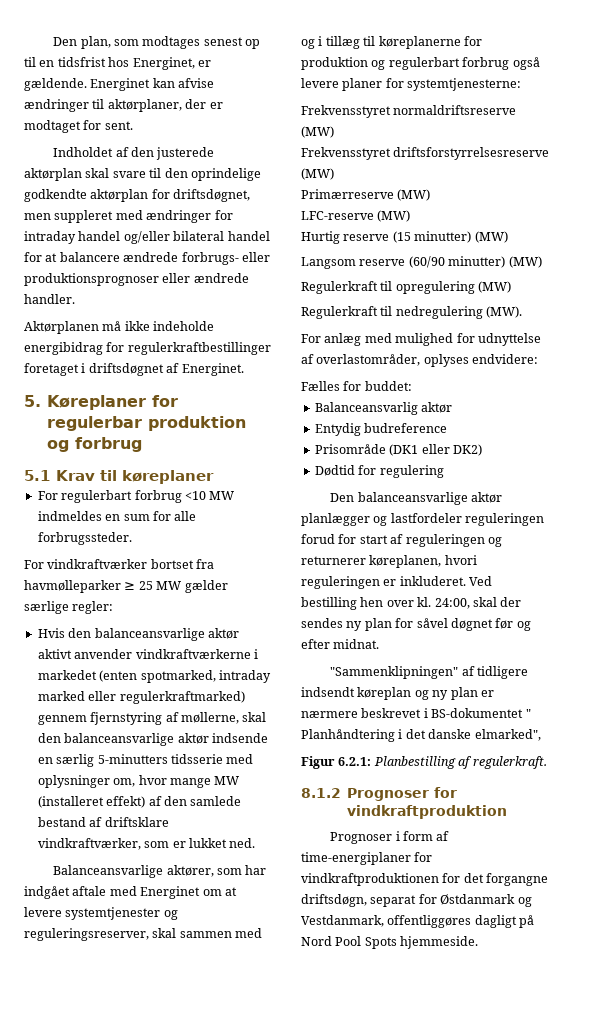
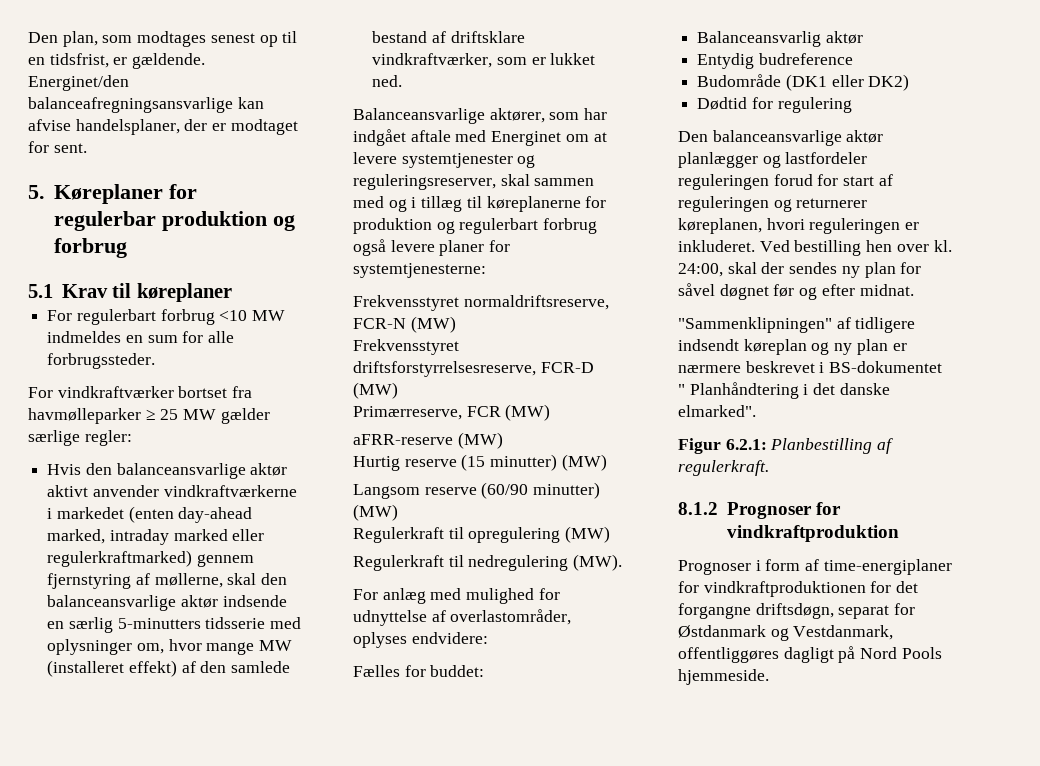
[57,57,211,70] [24,78,215,91] [24,99,182,112] tidsfrist hos Energinet, er gældende. Energinet kan afvise ændringer til aktørplaner, -> [49,53,206,69] [28,75,129,91] [28,97,264,113] [28,119,180,135] tidsfrist, er gældende. Energinet/den balanceafregningsansvarlige kan afvise handelsplaner,
[53,147,215,160] [24,168,261,181] [24,189,251,202] [24,210,233,223] [24,231,270,244] [24,252,270,265] [24,273,249,286] [24,294,75,304] [24,321,215,334] [24,342,271,355] [24,363,244,376] // Indholdet af den justerede aktørplan skal svare til den oprindelige godkendte aktørplan for driftsdøgnet, men suppleret med ændringer for intraday handel og/eller bilateral handel for at balancere ændrede forbrugs- eller produktionsprognoser eller ændrede handler. // Aktørplanen må ikke indeholde energibidrag for regulerkraftbestillinger foretaget i driftsdøgnet af Energinet. -> (87, 148) none
[140,670,216,683] spotmarked, -> [178,507,253,523] [47,529,106,544] day-ahead marked,
[393,105,517,115] normaldriftsreserve -> [463,295,609,310] [353,318,406,329] normaldriftsreserve, FCR-N
[393,147,550,160] [301,168,334,180] [301,189,431,201] [301,211,374,220] driftsforstyrrelsesreserve (MW) // Primærreserve (MW) // LFC-reserve -> [353,361,594,377] [353,382,398,399] [353,404,551,421] [353,434,453,445] driftsforstyrrelsesreserve, FCR-D (MW) // Primærreserve, FCR (MW) // aFRR-reserve
[314,444,386,454] Prisområde -> [697,74,782,87] Budområde
[474,729,541,741] elmarked", -> [678,405,756,417] elmarked".
[335,936,397,949] Pool Spots -> [901,647,942,659] Pools

